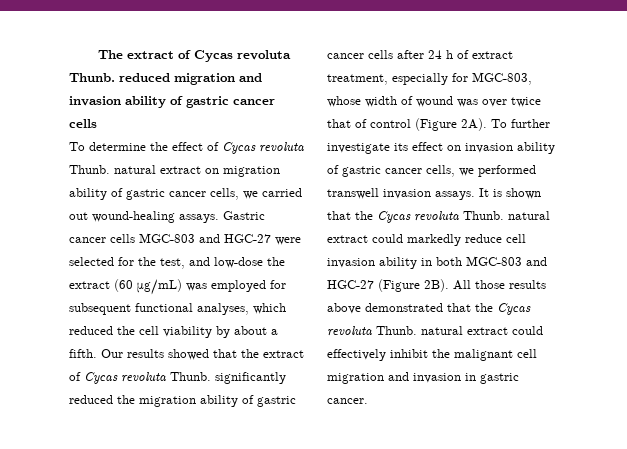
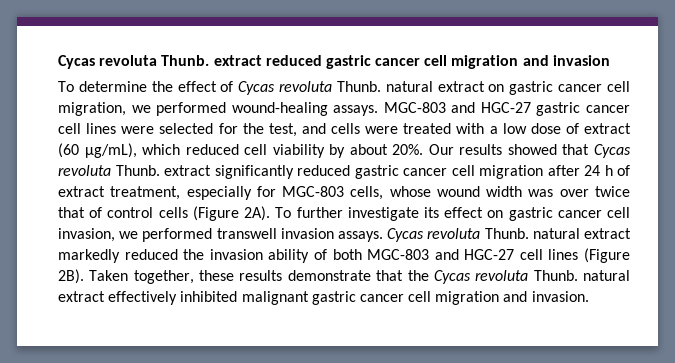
[98,50,292,62] [69,73,262,85] [69,96,275,108] [69,119,97,128] The extract of Cycas revoluta Thunb. reduced migration and invasion ability of gastric cancer cells -> [58,55,610,69] Cycas revoluta Thunb. extract reduced gastric cancer cell migration and invasion
[223,166,280,177] [69,188,302,200] [69,211,265,223] [69,233,271,243] migration ability of gastric cancer cells, we carried out wound-healing assays. Gastric cancer cells MGC-803 and HGC-27 -> [509,81,631,95] [58,102,630,116] [58,123,117,134] gastric cancer cell migration, we performed wound-healing assays. MGC-803 and HGC-27 gastric cancer cell lines
[214,257,285,268] [69,279,286,295] [69,303,249,315] low-dose the extract (60 μg/mL) was employed for subsequent functional analyses, -> [331,123,631,134] [58,143,137,158] cells were treated with a low dose of extract (60 μg/mL),
[117,326,135,335] the -> (239, 149) none
[271,329,278,335] [69,349,97,358] a fifth. -> [392,144,424,155] 20%.
[241,349,304,358] [69,372,211,384] the extract of Cycas revoluta Thunb. -> [594,144,632,158] [58,165,211,176] Cycas revoluta Thunb. extract
[117,395,296,407] [327,50,393,59] the migration ability of gastric cancer cells -> [354,165,543,179] gastric cancer cell migration
[472,72,532,85] [327,96,453,107] MGC-803, whose width of wound -> [282,186,523,200] MGC-803 cells, whose wound width
(411, 123) none -> [158,207,188,218] cells
[465,142,555,154] [327,165,455,177] invasion ability of gastric cancer cells, -> [508,207,630,221] [58,228,115,242] gastric cancer cell invasion,
[479,188,541,199] [327,211,550,223] [327,234,526,246] [327,256,547,269] [327,279,546,292] [327,303,531,315] [327,326,543,336] [327,349,537,361] [327,372,519,384] [327,398,368,404] It is shown that the Cycas revoluta Thunb. natural extract could markedly reduce cell invasion ability in both MGC-803 and HGC-27 (Figure 2B). All those results above demonstrated that the Cycas revoluta Thunb. natural extract could effectively inhibit the malignant cell migration and invasion in gastric cancer. -> [387,228,631,242] [58,248,630,263] [58,269,630,284] [58,291,589,305] Cycas revoluta Thunb. natural extract markedly reduced the invasion ability of both MGC-803 and HGC-27 cell lines (Figure 2B). Taken together, these results demonstrate that the Cycas revoluta Thunb. natural extract effectively inhibited malignant gastric cancer cell migration and invasion.

